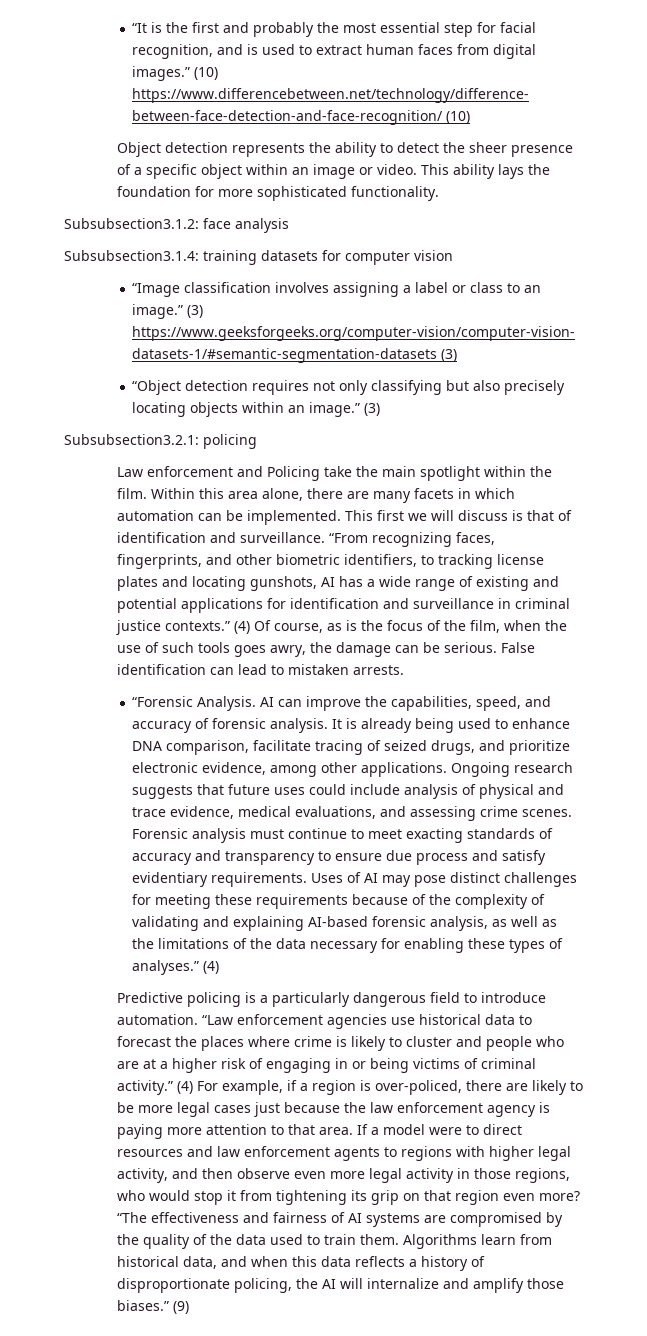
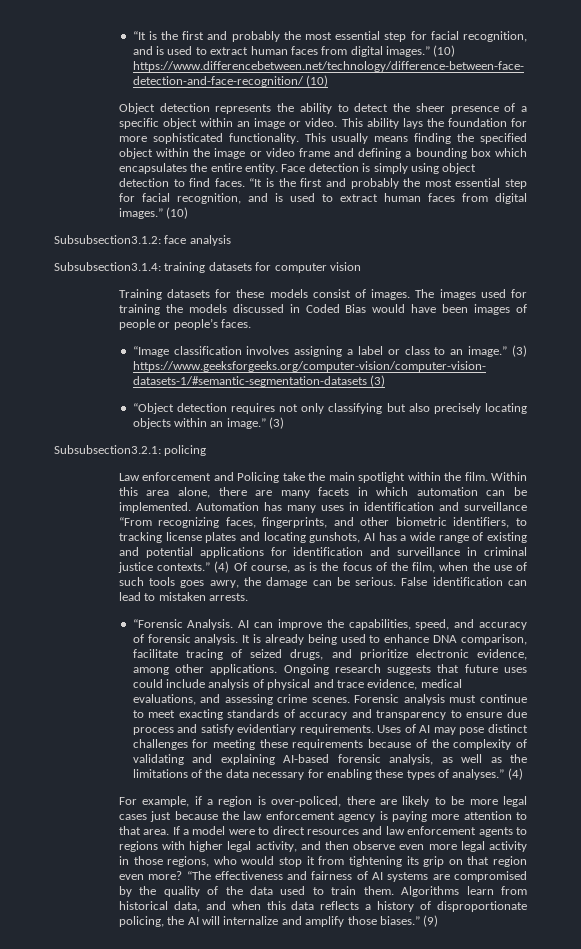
(439, 193) none -> [304,133,528,144] [118,148,527,159] [118,163,477,174] [118,178,527,189] [118,193,528,204] [118,207,189,219] This usually means finding the specified object within the image or video frame and defining a bounding box which encapsulates the entire entity. Face detection is simply using object detection to find faces. “It is the first and probably the most essential step for facial recognition, and is used to extract human faces from digital images.” (10)
(453, 255) none -> [118,289,527,300] [118,304,527,315] [118,318,252,330] // Training datasets for these models consist of images. The images used for training the models discussed in Coded Bias would have been images of people or people’s faces.
[344,510,572,521] [116,532,325,543] This first we will discuss is that of identification and surveillance. -> [195,502,528,513] Automation has many uses in identification and surveillance
[116,992,546,1007] [116,1014,532,1029] [116,1036,564,1051] [116,1058,536,1073] [116,1080,193,1095] Predictive policing is a particularly dangerous field to introduce automation. “Law enforcement agencies use historical data to forecast the places where crime is likely to cluster and people who are at a higher risk of engaging in or being victims of criminal activity.” (4) -> (523, 774) none

